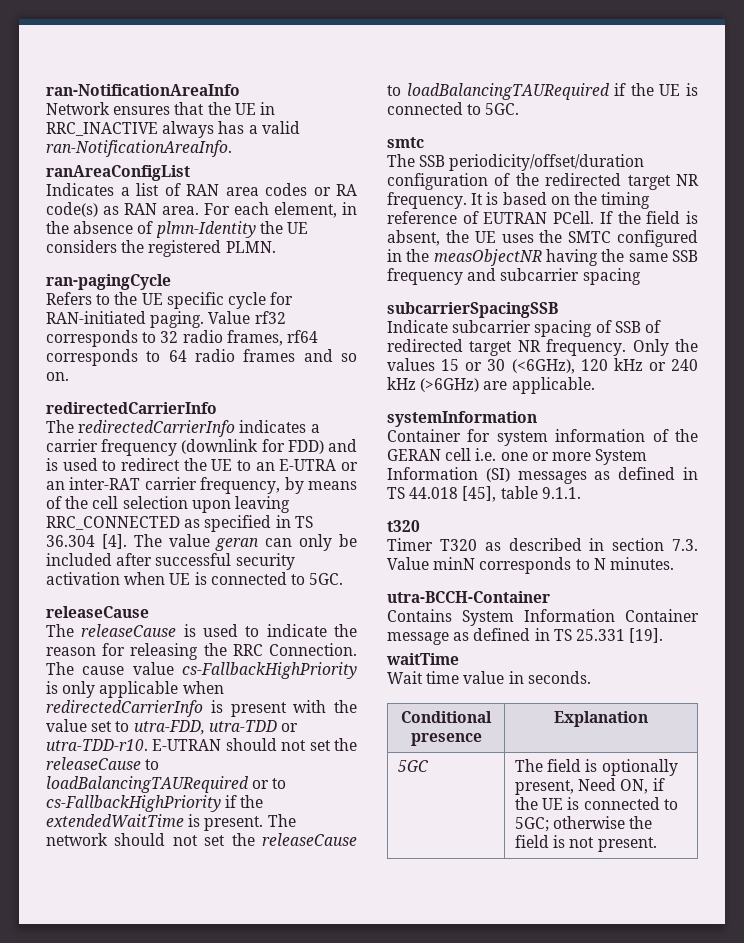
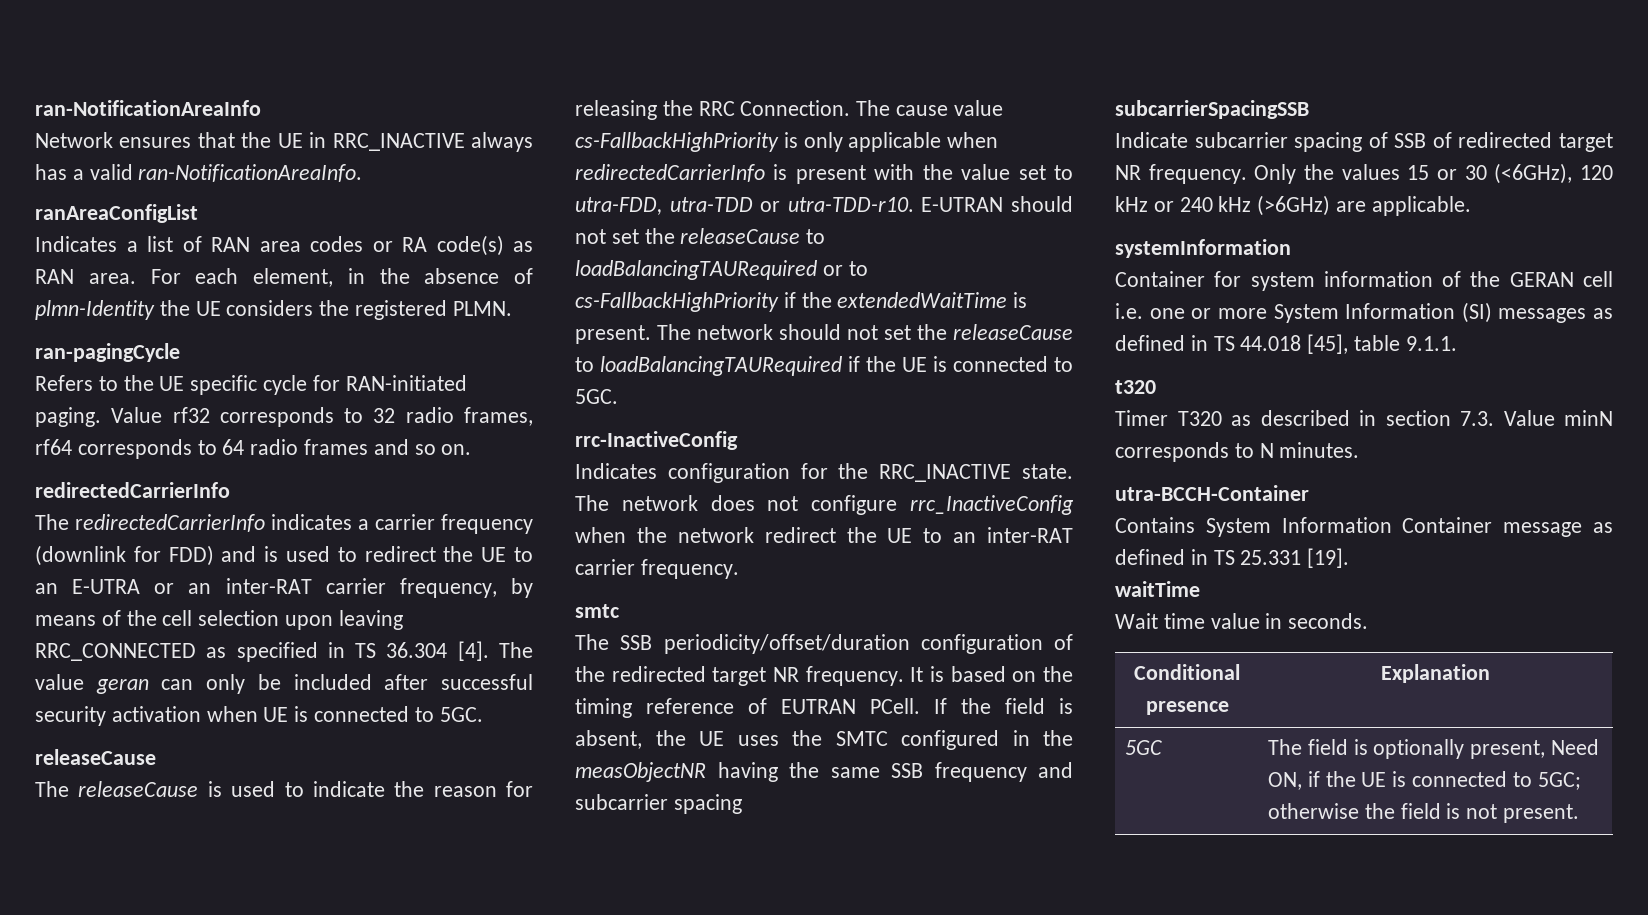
(520, 109) none -> [575,431,738,450] [575,463,1073,483] [575,495,1074,515] [575,527,1073,543] [575,559,739,579] // rrc-InactiveConfig // Indicates configuration for the RRC_INACTIVE state. The network does not configure rrc_InactiveConfig when the network redirect the UE to an inter-RAT carrier frequency.

